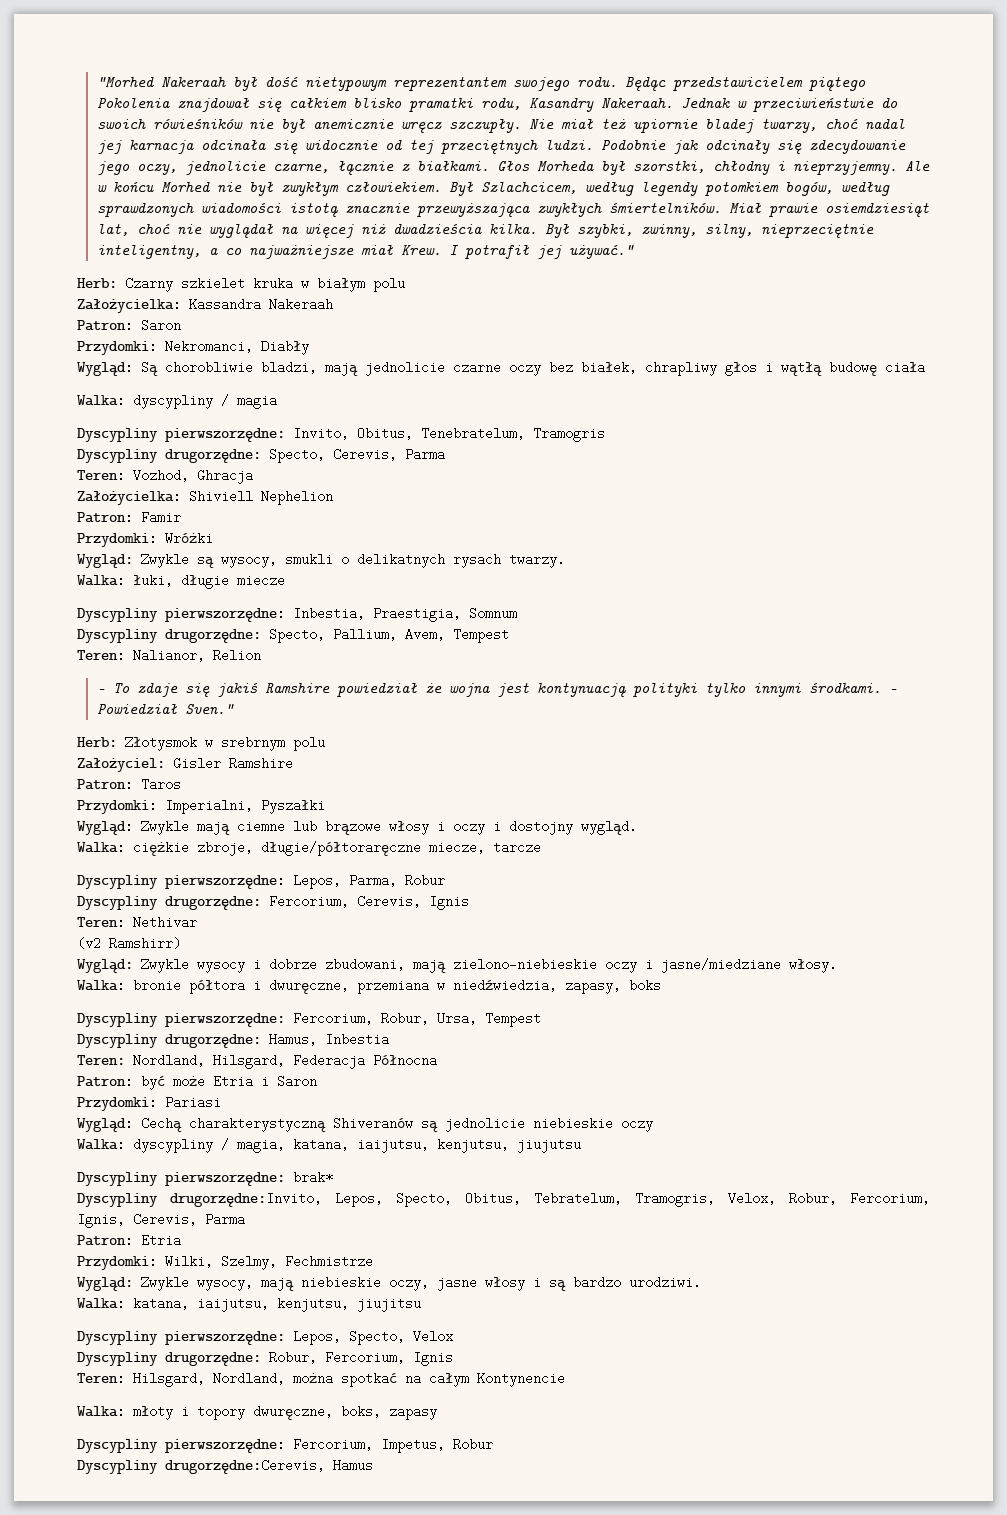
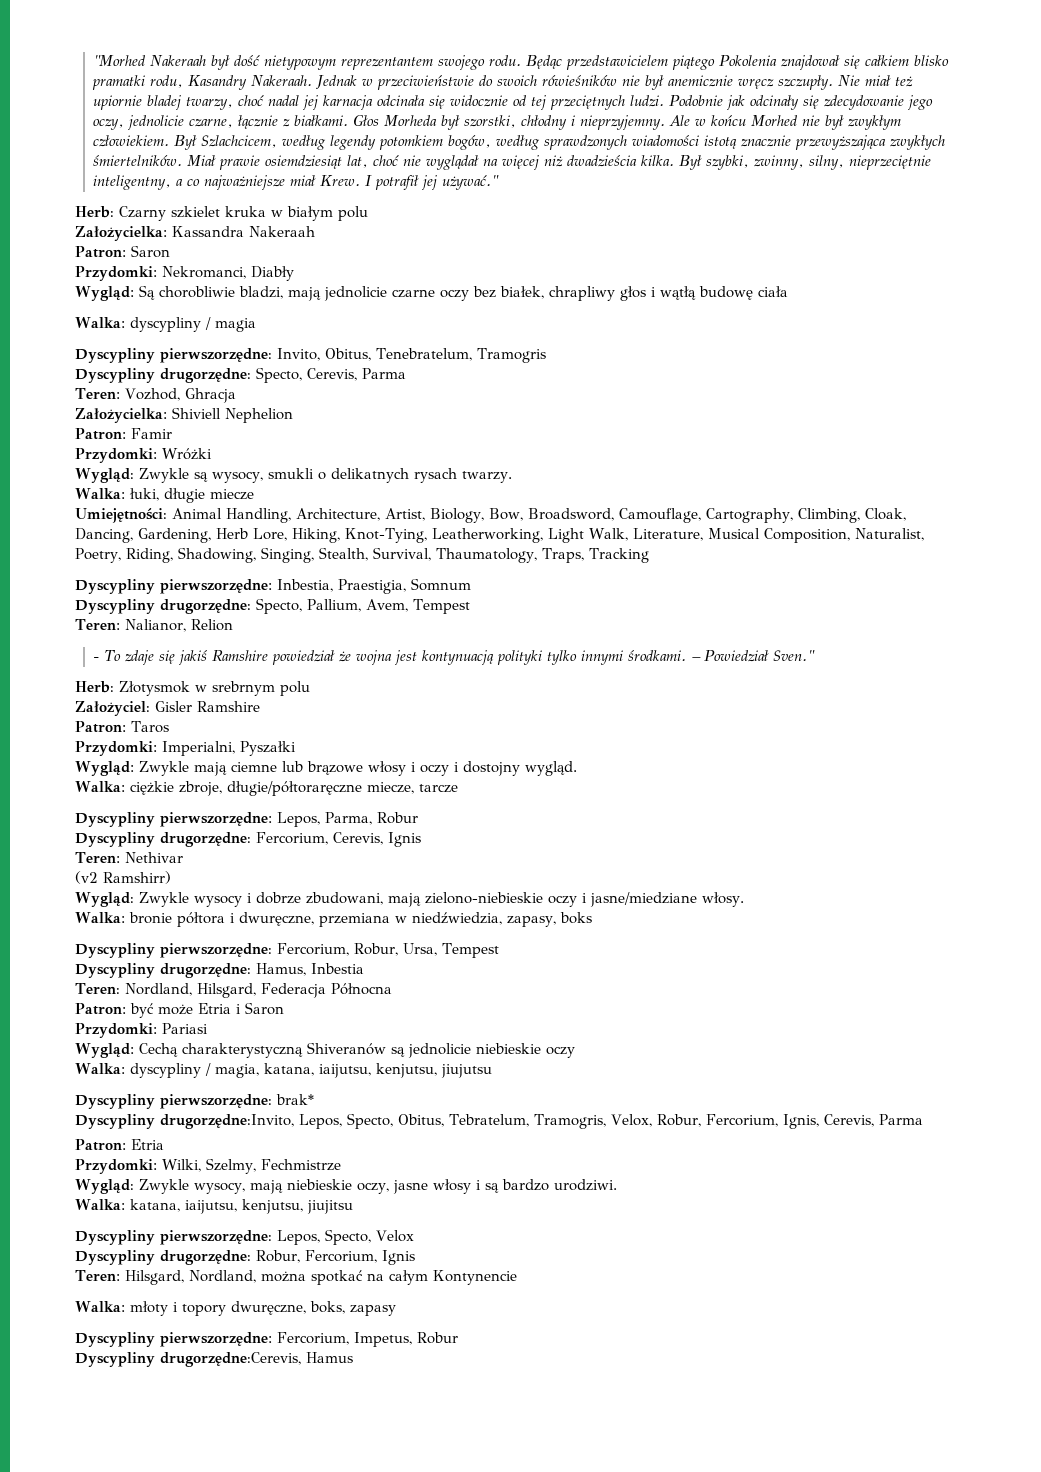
(285, 580) none -> [75,508,906,523] [75,528,924,543] [75,547,649,563] // Umiejętności: Animal Handling, Architecture, Artist, Biology, Bow, Broadsword, Camouflage, Cartography, Climbing, Cloak, Dancing, Gardening, Herb Lore, Hiking, Knot-Tying, Leatherworking, Light Walk, Literature, Musical Composition, Naturalist, Poetry, Riding, Shadowing, Singing, Stealth, Survival, Thaumatology, Traps, Tracking

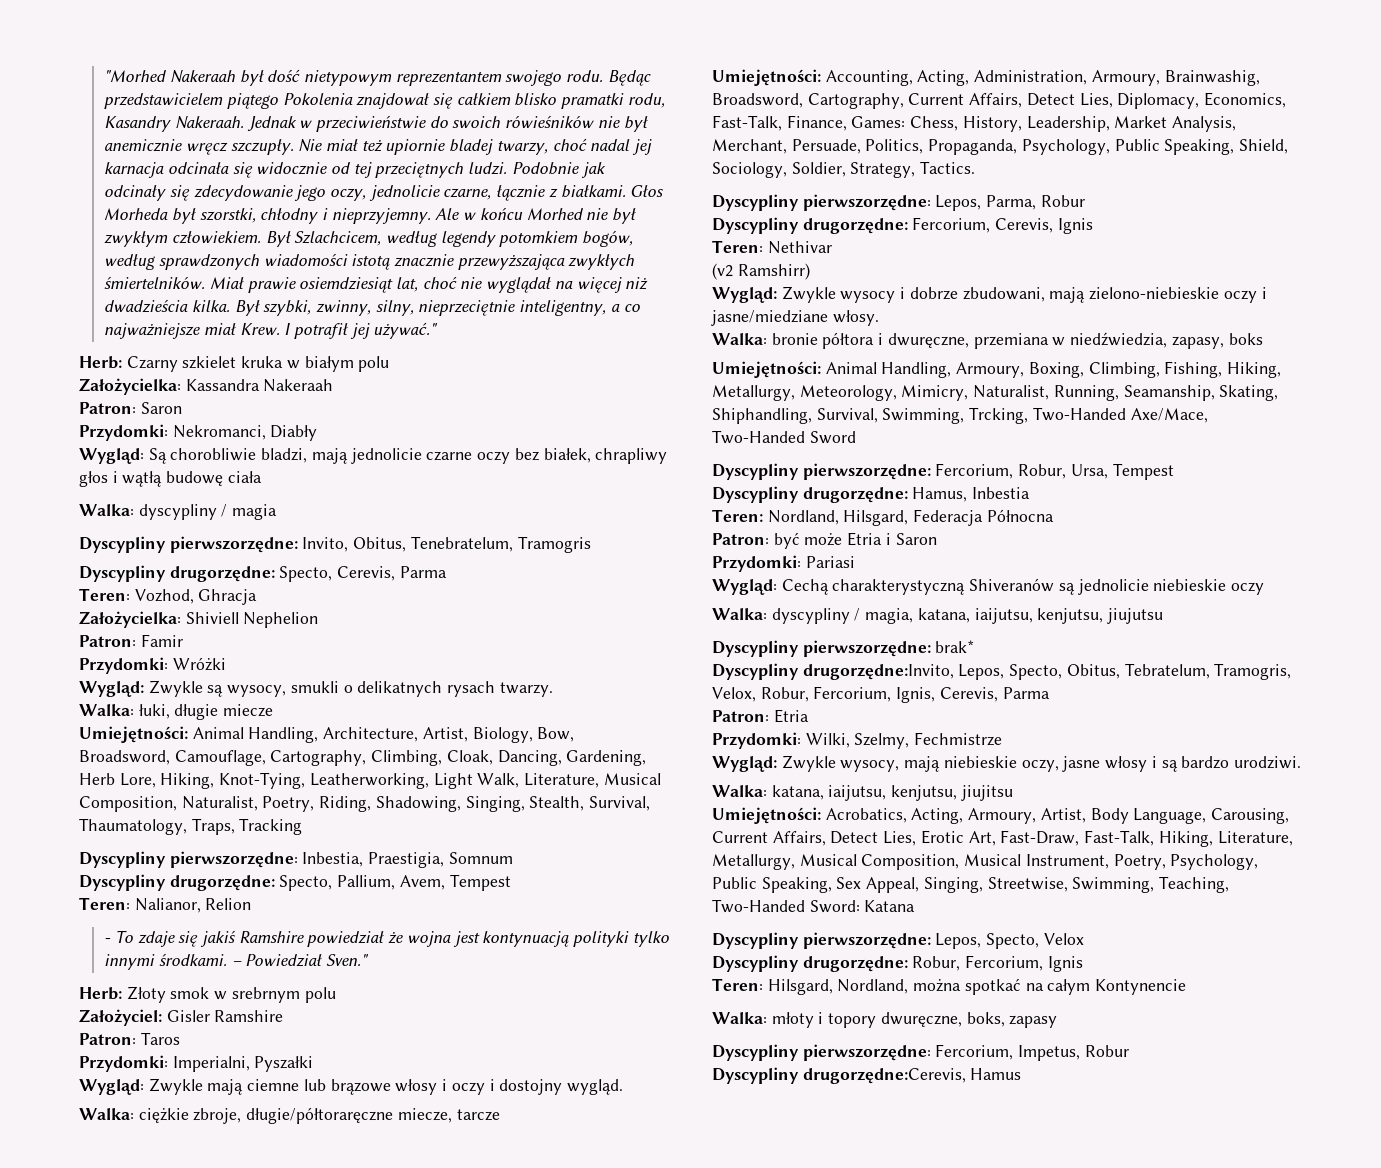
[119,681,190,696] Złotysmok -> [126,986,210,1003] Złoty smok
(458, 788) none -> [712,69,1260,86] [712,92,1287,109] [712,115,1237,132] [712,139,1289,155] [712,161,976,178] // Umiejętności: Accounting, Acting, Administration, Armoury, Brainwashig, Broadsword, Cartography, Current Affairs, Detect Lies, Diplomacy, Economics, Fast-Talk, Finance, Games: Chess, History, Leadership, Market Analysis, Merchant, Persuade, Politics, Propaganda, Psychology, Public Speaking, Shield, Sociology, Soldier, Strategy, Tactics.
(592, 918) none -> [712,361,1282,378] [712,385,1279,401] [712,407,1208,424] [712,430,856,444] // Umiejętności: Animal Handling, Armoury, Boxing, Climbing, Fishing, Hiking, Metallurgy, Meteorology, Mimicry, Naturalist, Running, Seamanship, Skating, Shiphandling, Survival, Swimming, Trcking, Two-Handed Axe/Mace, Two-Handed Sword
(353, 1207) none -> [712,807,1290,824] [712,830,1293,847] [712,854,1259,870] [712,876,1230,893] [712,899,916,913] // Umiejętności: Acrobatics, Acting, Armoury, Artist, Body Language, Carousing, Current Affairs, Detect Lies, Erotic Art, Fast-Draw, Fast-Talk, Hiking, Literature, Metallurgy, Musical Composition, Musical Instrument, Poetry, Psychology, Public Speaking, Sex Appeal, Singing, Streetwise, Swimming, Teaching, Two-Handed Sword: Katana

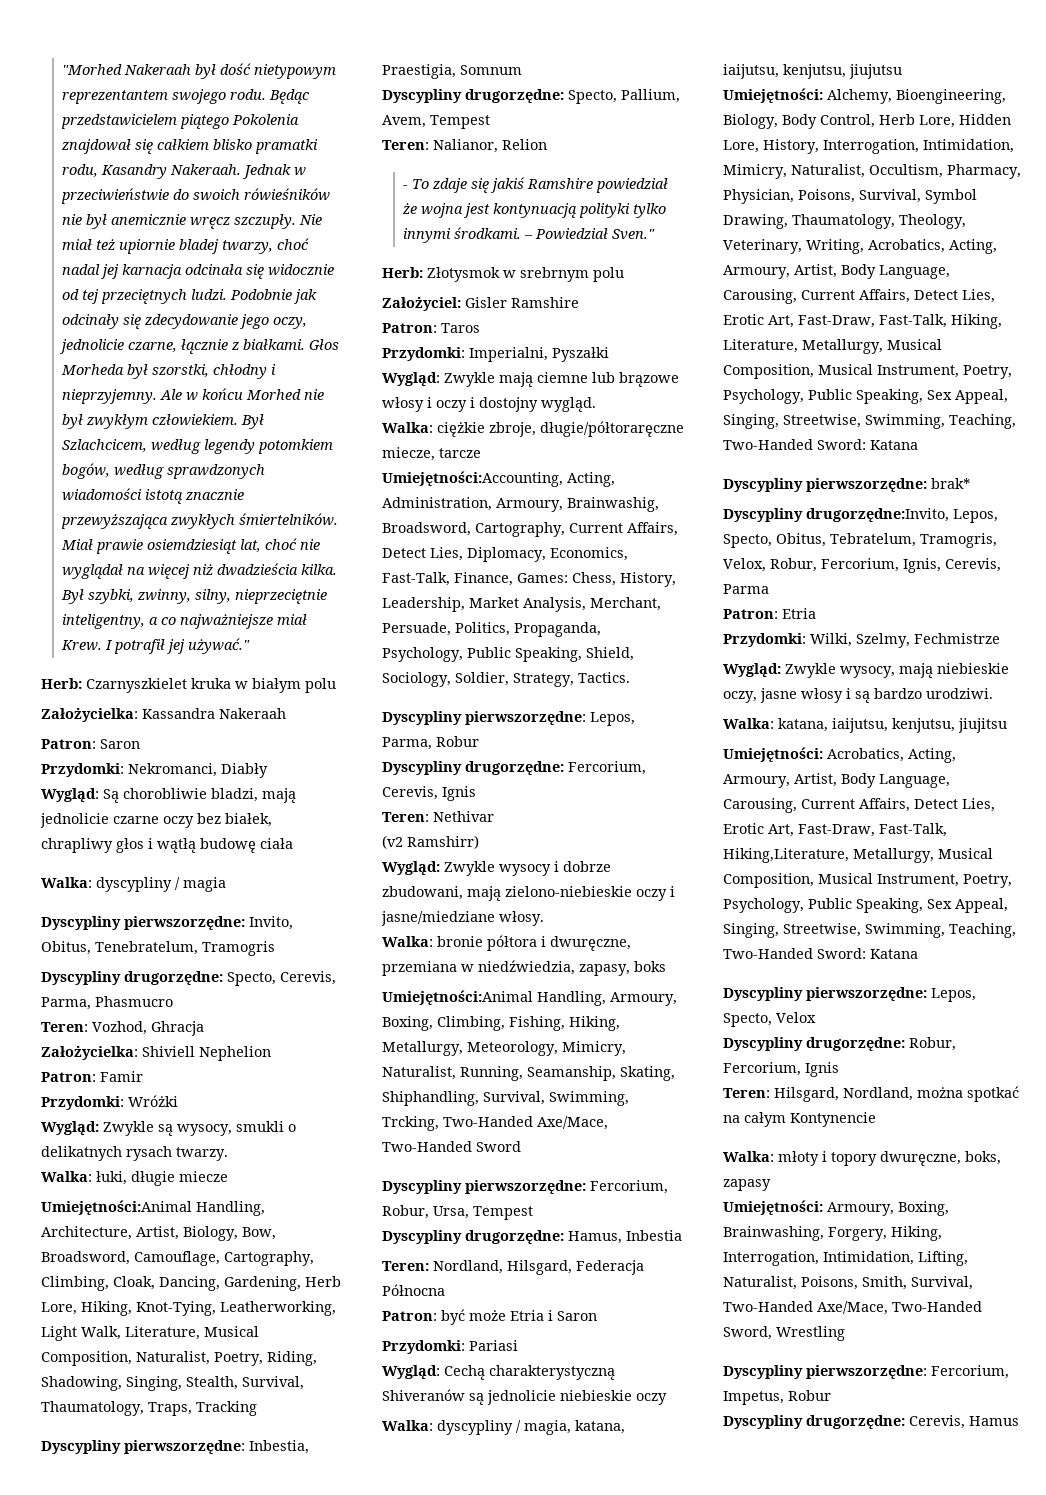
[126,356,237,372] Czarny szkielet -> [86,678,187,693] Czarnyszkielet
[399,566,447,578] Parma -> [41,996,173,1010] Parma, Phasmucro
[79,726,244,743] Umiejętności: Animal -> [41,1200,192,1215] Umiejętności:Animal
[126,986,210,1003] Złoty smok -> [427,267,500,282] Złotysmok
[712,69,913,86] Umiejętności: Accounting, -> [382,471,563,487] Umiejętności:Accounting,
[712,361,877,378] Umiejętności: Animal -> [382,990,533,1005] Umiejętności:Animal
(1164, 616) none -> [723,88,1006,104] [723,114,1011,129] [723,139,1014,154] [723,164,1021,179] [723,189,977,204] [723,214,966,229] [723,239,997,254] [723,264,950,279] [723,289,995,304] [723,314,1002,329] [723,339,942,354] [723,364,1012,379] [723,389,1008,404] [723,414,1016,429] [723,439,918,450] // Umiejętności: Alchemy, Bioengineering, Biology, Body Control, Herb Lore, Hidden Lore, History, Interrogation, Intimidation, Mimicry, Naturalist, Occultism, Pharmacy, Physician, Poisons, Survival, Symbol Drawing, Thaumatology, Theology, Veterinary, Writing, Acrobatics, Acting, Armoury, Artist, Body Language, Carousing, Current Affairs, Detect Lies, Erotic Art, Fast-Draw, Fast-Talk, Hiking, Literature, Metallurgy, Musical Composition, Musical Instrument, Poetry, Psychology, Public Speaking, Sex Appeal, Singing, Streetwise, Swimming, Teaching, Two-Handed Sword: Katana
[1158,831,1293,847] Hiking, Literature, -> [723,848,849,863] Hiking,Literature,
(1058, 1021) none -> [723,1200,949,1216] [723,1226,942,1241] [723,1251,968,1266] [723,1276,973,1290] [723,1301,982,1315] [723,1326,845,1341] // Umiejętności: Armoury, Boxing, Brainwashing, Forgery, Hiking, Interrogation, Intimidation, Lifting, Naturalist, Poisons, Smith, Survival, Two-Handed Axe/Mace, Two-Handed Sword, Wrestling
[802,1068,966,1084] drugorzędne:Cerevis, -> [806,1415,965,1429] drugorzędne: Cerevis,

